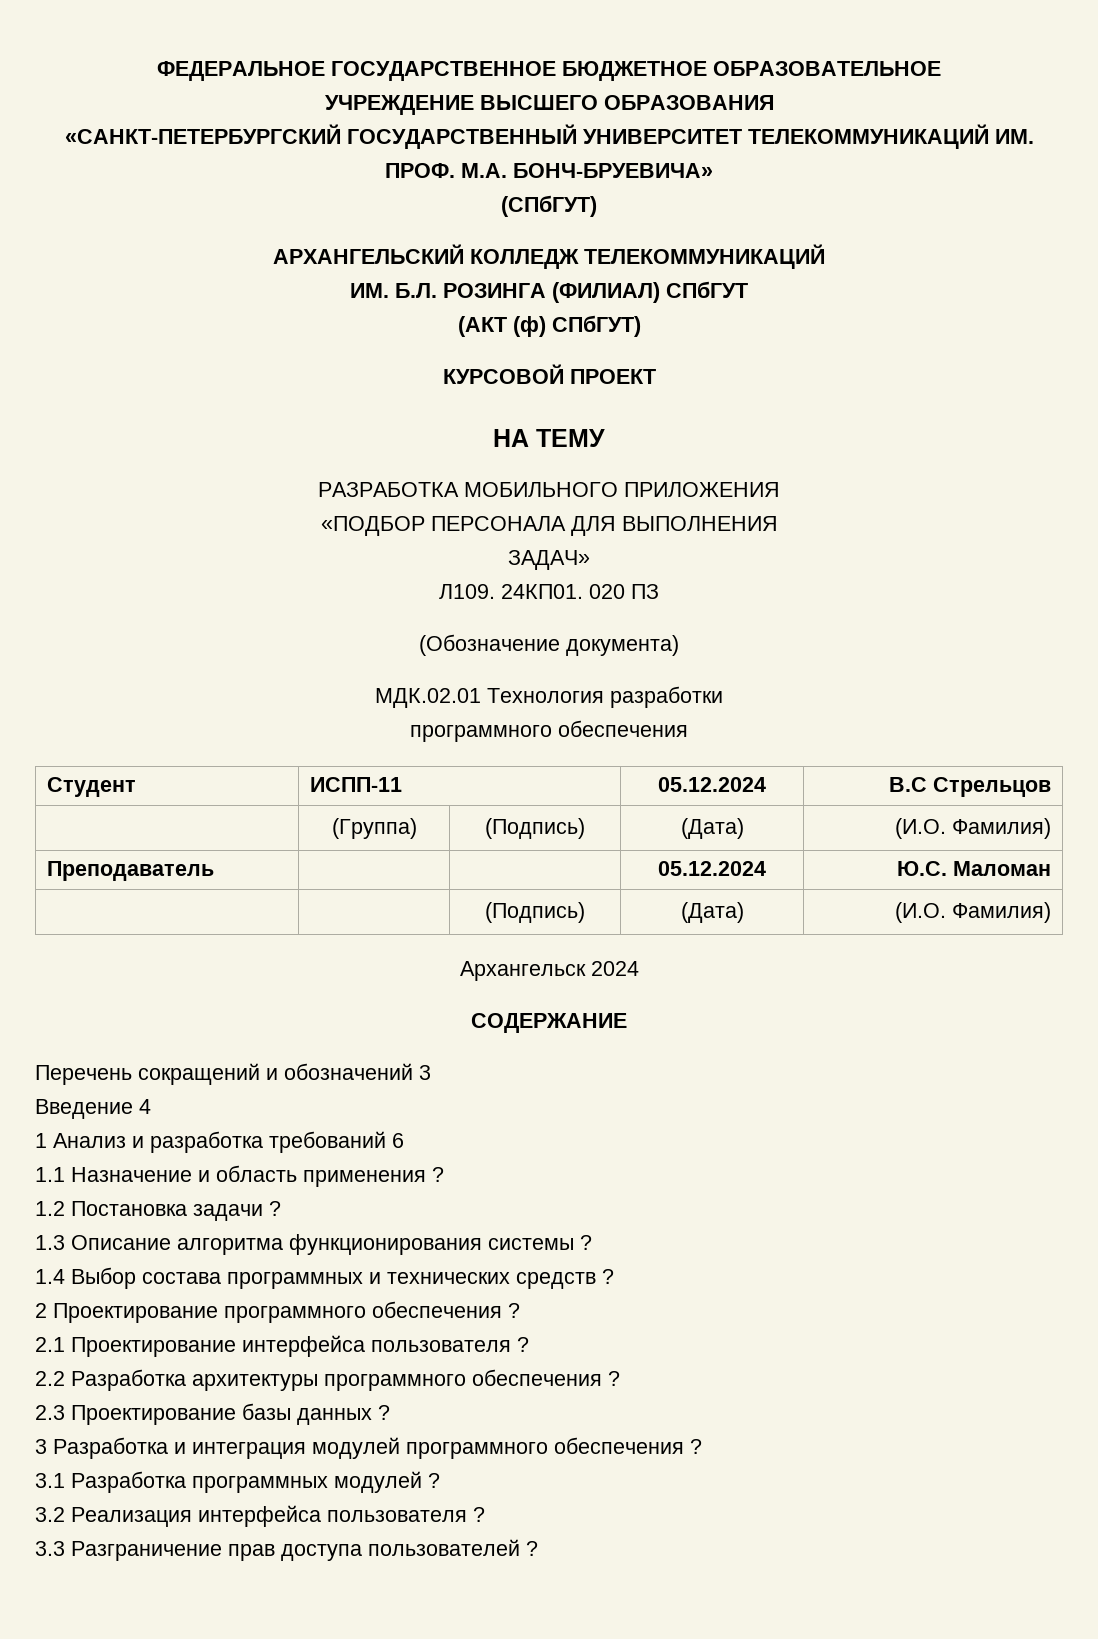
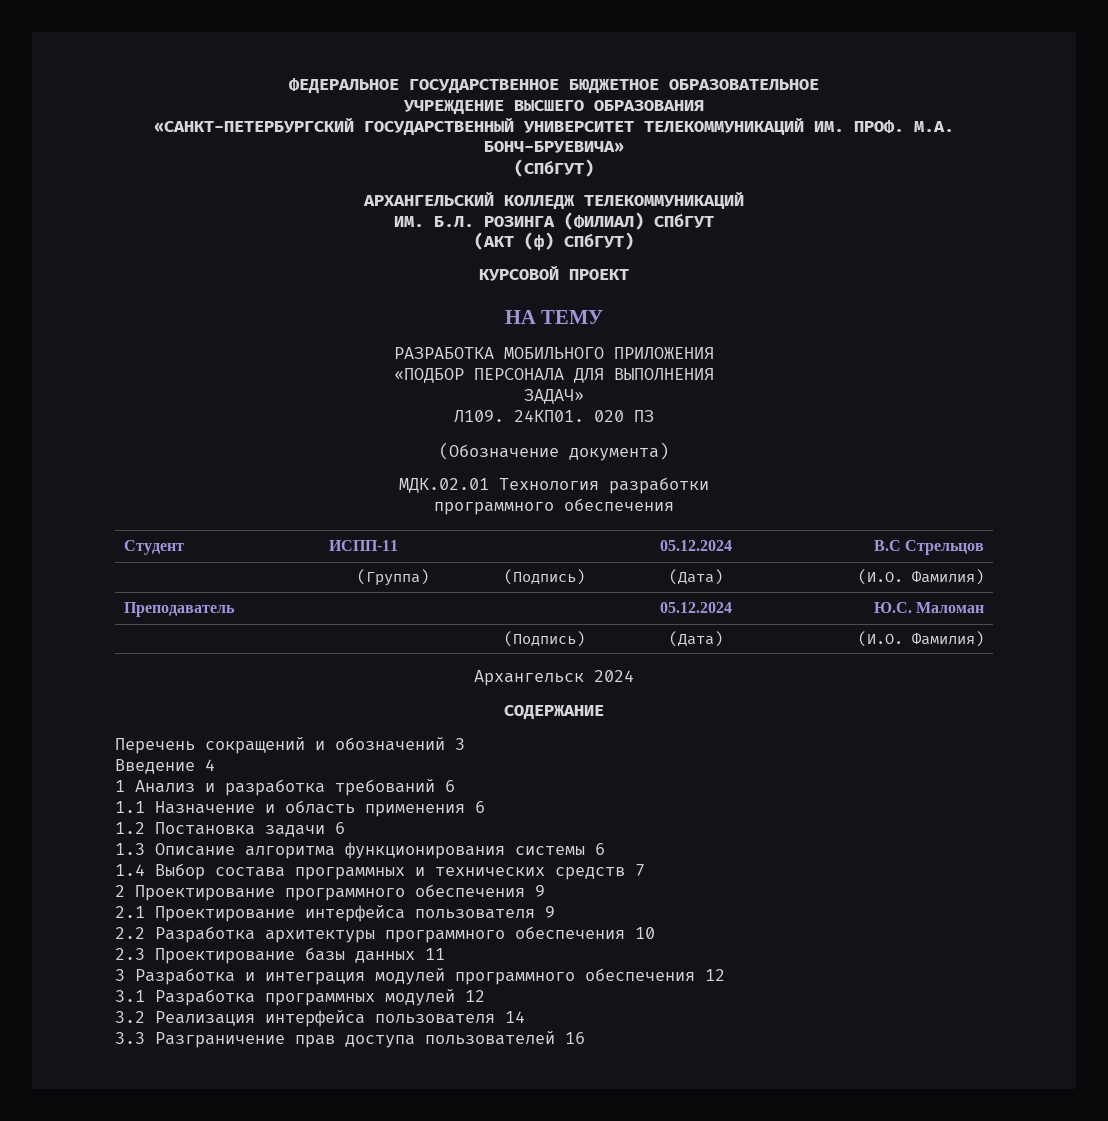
[432,1167,444,1182] ? -> [475,801,485,813] 6
[269,1201,281,1216] ? -> [335,822,345,834] 6
[580,1235,592,1250] ? -> [595,843,605,855] 6
[602,1269,614,1284] ? -> [635,864,645,876] 7
[508,1303,520,1318] ? -> [535,885,545,897] 9
[517,1337,529,1352] ? -> [545,906,555,918] 9
[608,1371,620,1386] ? -> [635,927,655,939] 10
[378,1405,390,1420] ? -> [425,948,445,960] 11
[690,1439,702,1454] ? -> [705,969,725,981] 12
[428,1473,440,1488] ? -> [465,990,485,1002] 12
[473,1507,485,1522] ? -> [505,1011,525,1023] 14
[526,1541,538,1556] ? -> [565,1032,585,1044] 16

